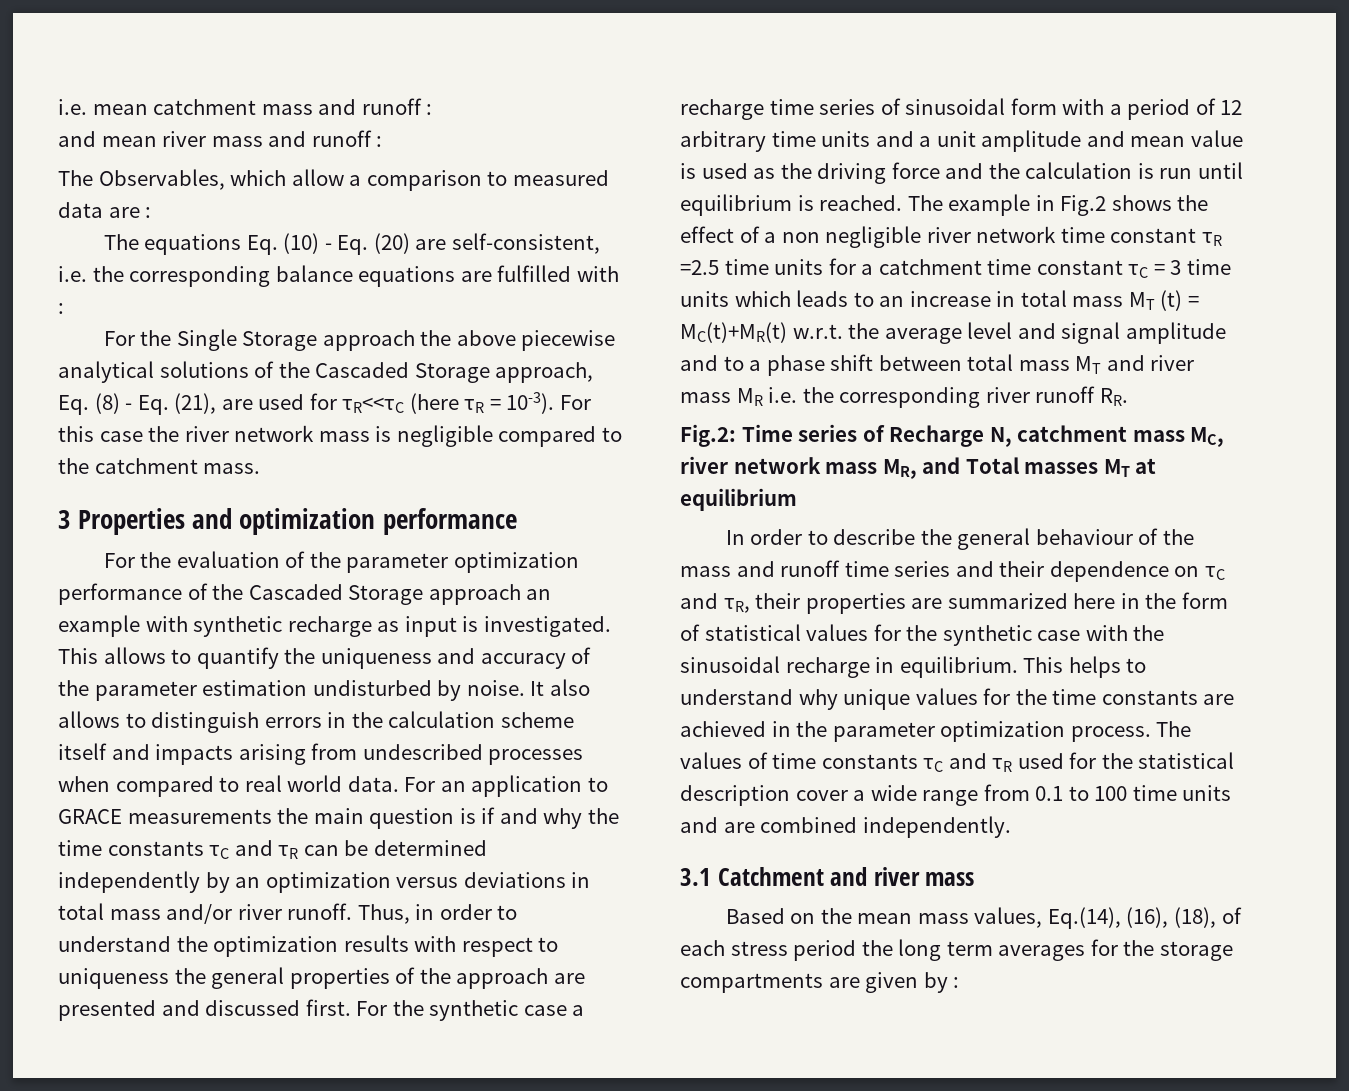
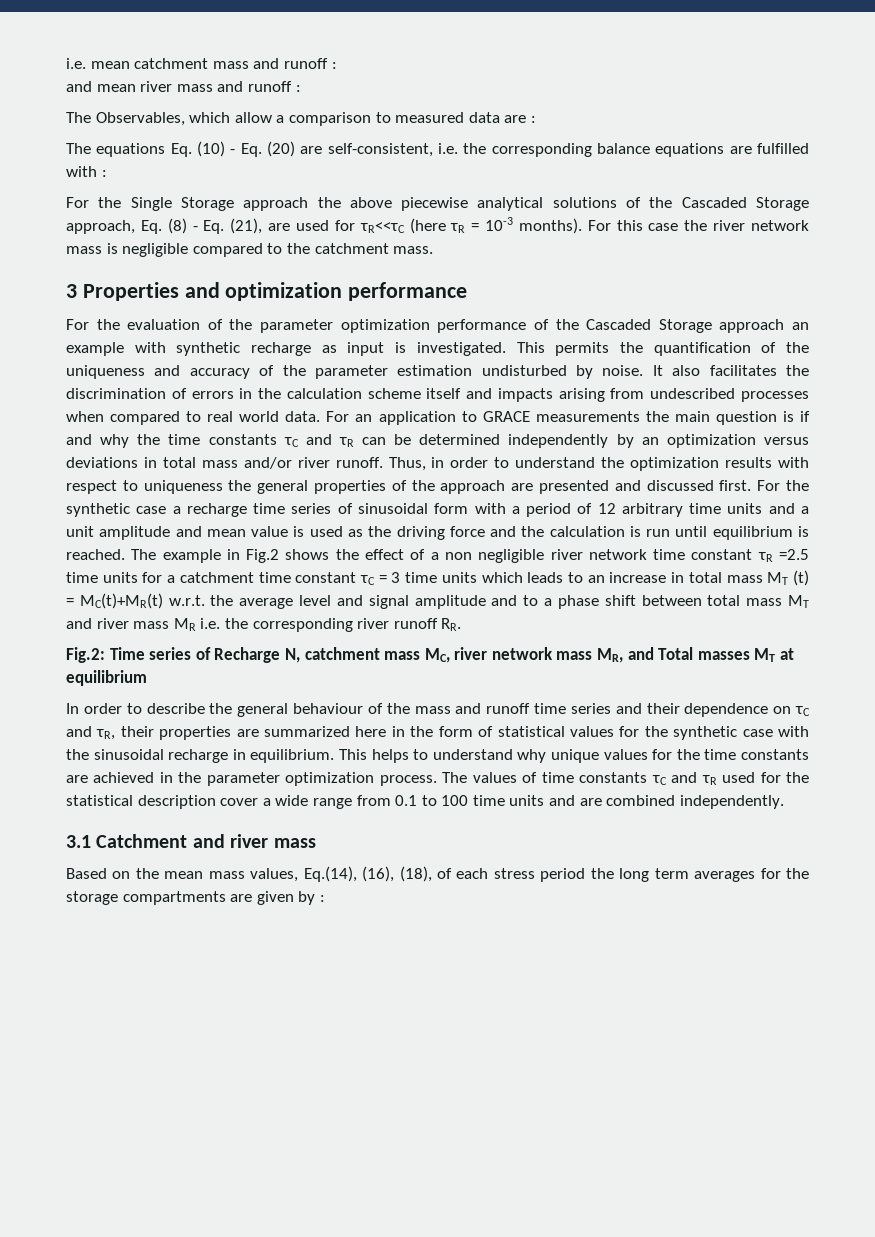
[506,392,555,414] 10-3). -> [485,217,582,234] 10-3 months).
[103,647,279,669] allows to quantify -> [555,342,777,356] permits the quantification of
[58,711,260,733] allows to distinguish -> [709,365,809,376] [66,388,187,399] facilitates the discrimination of

